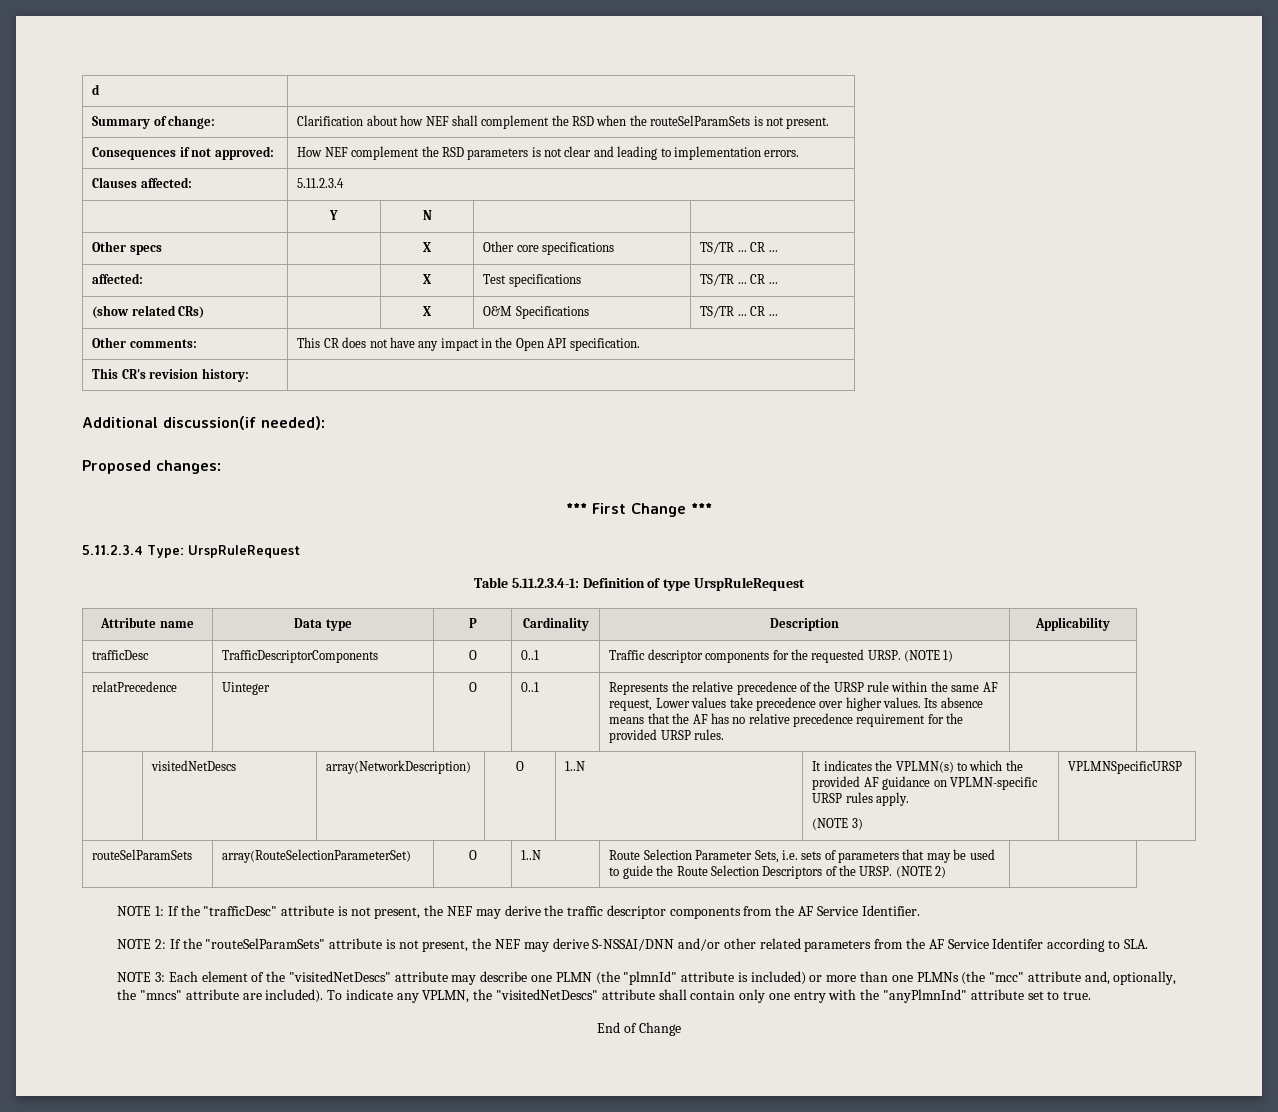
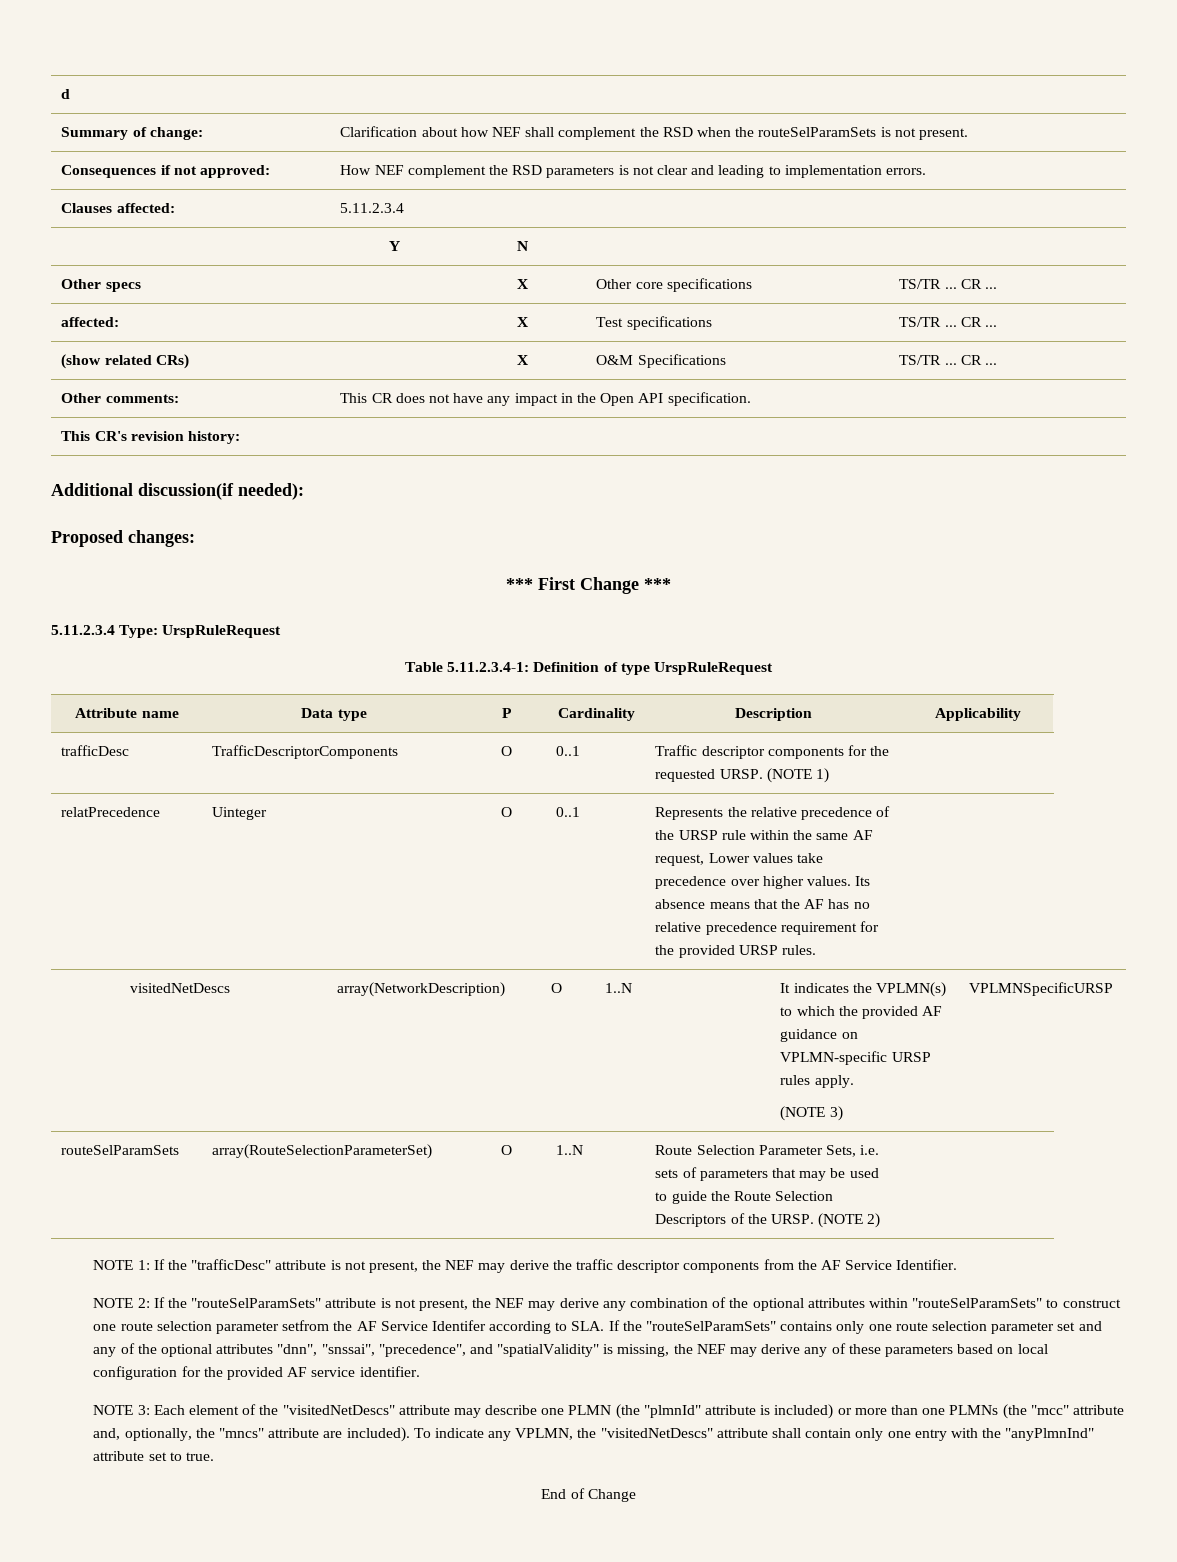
[592,938,904,952] S-NSSAI/DNN and/or other related parameters from -> [602,1297,1121,1311] [93,1320,330,1334] any combination of the optional attributes within "routeSelParamSets" to construct one route selection parameter setfrom
(1148, 944) none -> [608,1320,1102,1334] [93,1343,1048,1357] [93,1366,420,1380] If the "routeSelParamSets" contains only one route selection parameter set and any of the optional attributes "dnn", "snssai", "precedence", and "spatialValidity" is missing, the NEF may derive any of these parameters based on local configuration for the provided AF service identifier.

